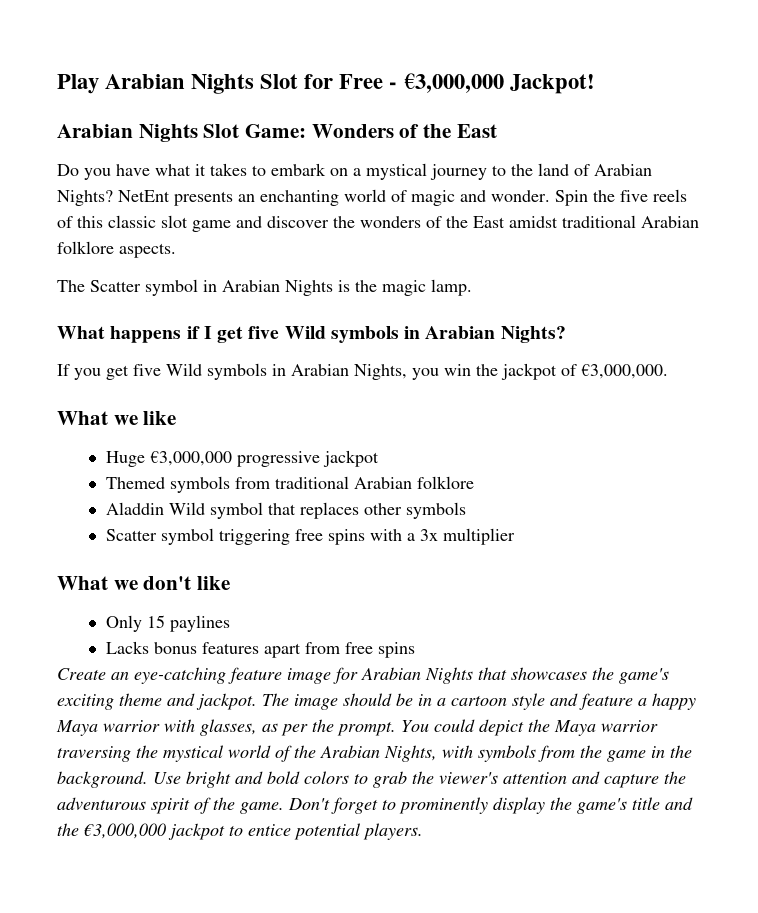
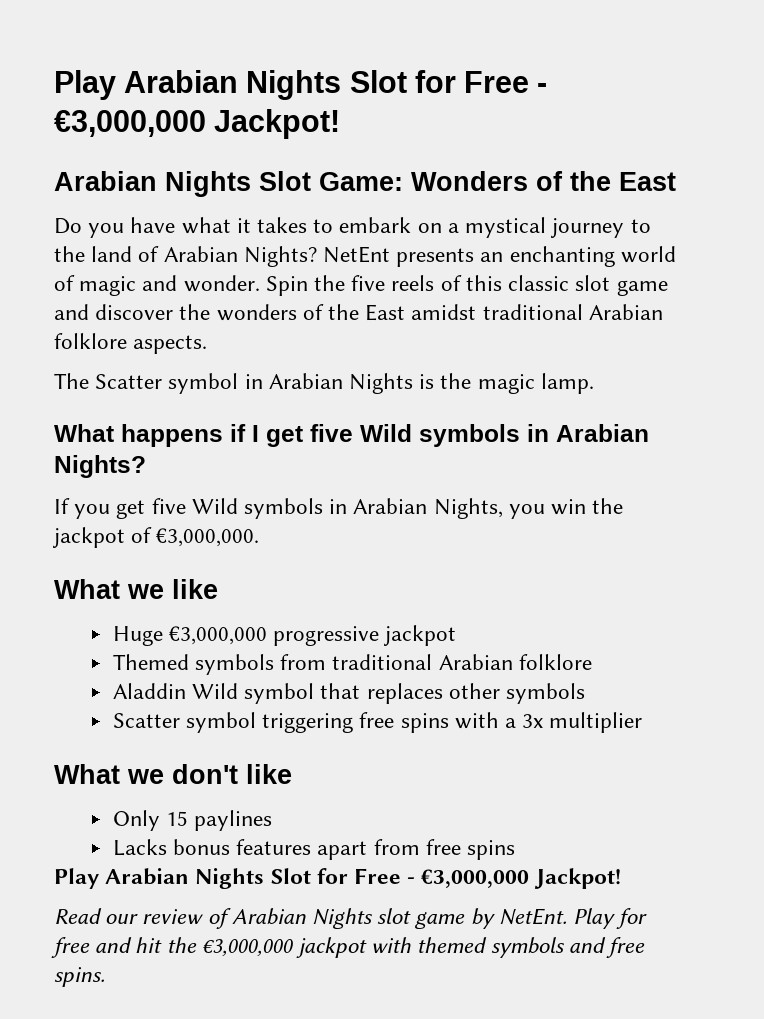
[57,667,669,684] [57,693,696,710] [56,719,658,736] [57,745,692,762] [57,771,686,788] [57,797,693,814] [57,823,423,840] Create an eye-catching feature image for Arabian Nights that showcases the game's exciting theme and jackpot. The image should be in a cartoon style and feature a happy Maya warrior with glasses, as per the prompt. You could depict the Maya warrior traversing the mystical world of the Arabian Nights, with symbols from the game in the background. Use bright and bold colors to grab the viewer's attention and capture the adventurous spirit of the game. Don't forget to prominently display the game's title and the €3,000,000 jackpot to entice potential players. -> [54,868,621,889] [54,908,648,929] [51,937,646,958] [54,967,105,987] Play Arabian Nights Slot for Free - €3,000,000 Jackpot! // Read our review of Arabian Nights slot game by NetEnt. Play for free and hit the €3,000,000 jackpot with themed symbols and free spins.

